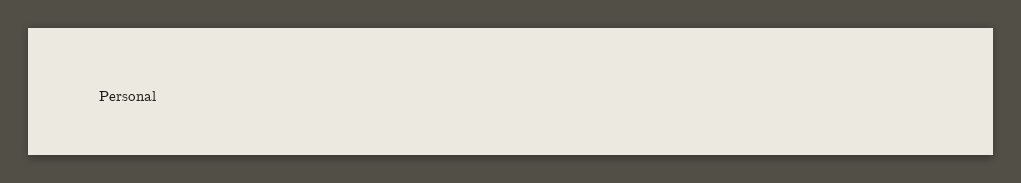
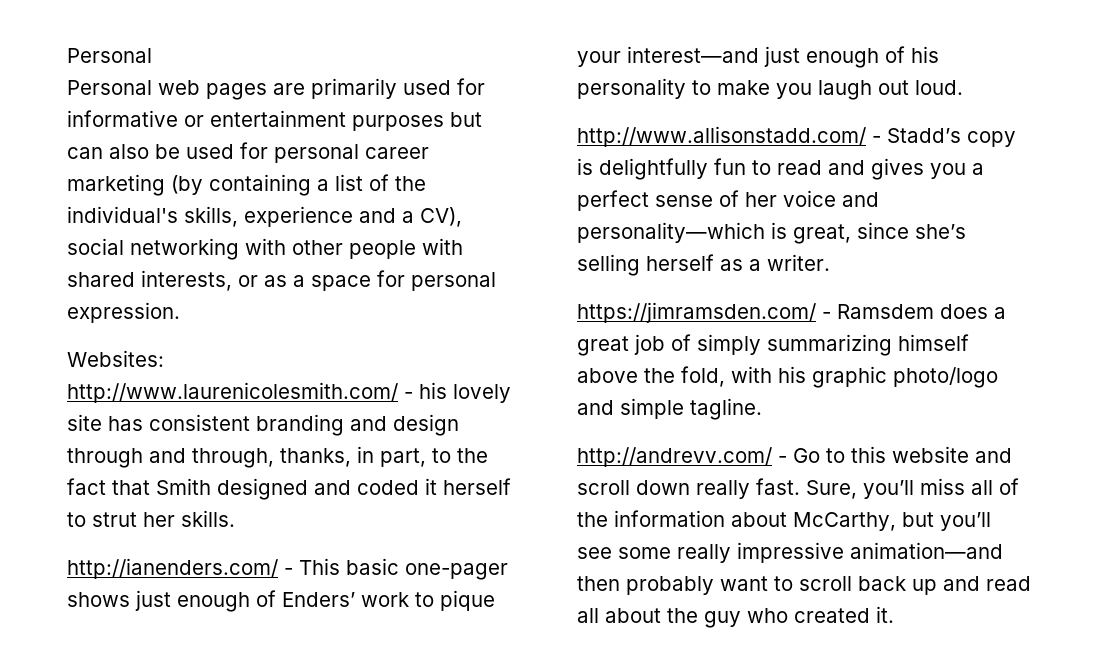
[99,91,156,101] Personal -> [67,48,152,63] [67,78,485,100] [67,110,482,131] [67,142,429,163] [67,174,426,196] [67,206,462,227] [67,238,463,260] [67,270,496,291] [67,302,180,323] [67,350,164,367] [67,382,511,403] [67,414,459,436] [67,446,488,468] [67,478,511,500] [67,510,235,527] [67,558,508,580] [67,590,495,612] [577,46,939,68] [577,78,963,100] [577,126,1016,147] [577,158,984,180] [577,190,879,211] [577,222,966,244] [577,254,830,276] [577,302,1006,323] [577,334,969,356] [577,366,998,388] [577,398,762,420] [577,446,1012,467] [577,478,1019,499] [577,510,991,531] [577,542,1003,563] [577,576,1031,595] [577,606,894,628] Personal // Personal web pages are primarily used for informative or entertainment purposes but can also be used for personal career marketing (by containing a list of the individual's skills, experience and a CV), social networking with other people with shared interests, or as a space for personal expression. // Websites: // http://www.laurenicolesmith.com/ - his lovely site has consistent branding and design through and through, thanks, in part, to the fact that Smith designed and coded it herself to strut her skills. // http://ianenders.com/ - This basic one-pager shows just enough of Enders’ work to pique your interest—and just enough of his personality to make you laugh out loud. // http://www.allisonstadd.com/ - Stadd’s copy is delightfully fun to read and gives you a perfect sense of her voice and personality—which is great, since she’s selling herself as a writer. // https://jimramsden.com/ - Ramsdem does a great job of simply summarizing himself above the fold, with his graphic photo/logo and simple tagline. // http://andrevv.com/ - Go to this website and scroll down really fast. Sure, you’ll miss all of the information about McCarthy, but you’ll see some really impressive animation—and then probably want to scroll back up and read all about the guy who created it.

